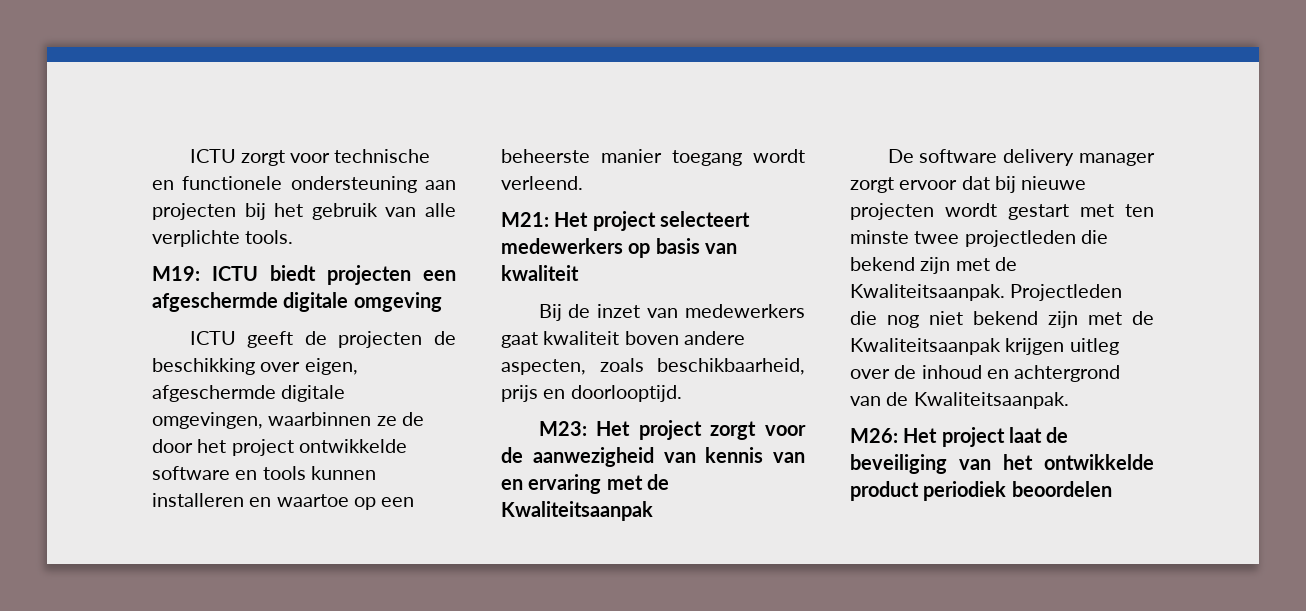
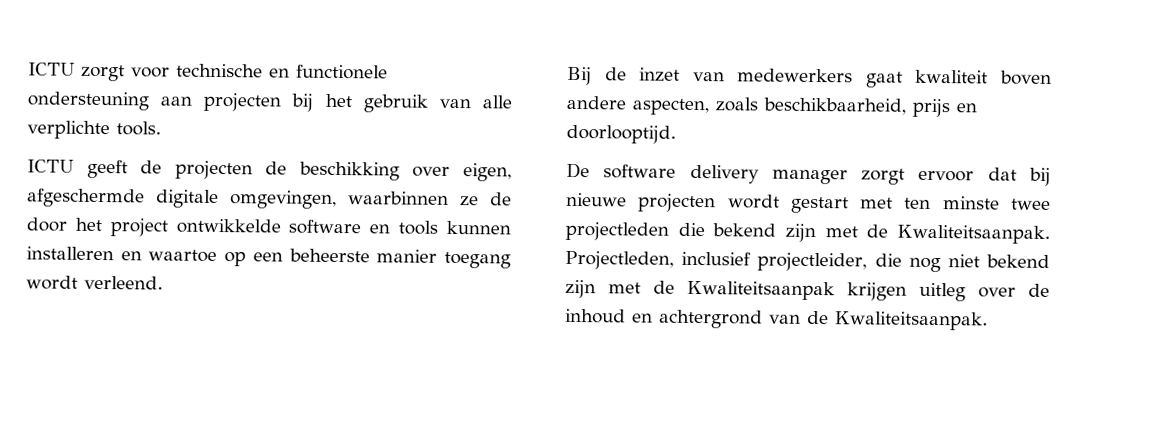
[152,265,456,285] [152,292,442,312] // M19: ICTU biedt projecten een afgeschermde digitale omgeving -> (161, 128) none
[501,211,750,231] [501,238,737,258] [501,265,579,281] // M21: Het project selecteert medewerkers op basis van kwaliteit -> (163, 282) none
[538,420,806,440] [501,447,805,467] [501,474,669,494] [501,501,653,521] // M23: Het project zorgt voor de aanwezigheid van kennis van en ervaring met de Kwaliteitsaanpak -> (676, 134) none
[1010,284,1123,301] Projectleden -> [565,250,868,272] Projectleden, inclusief projectleider,
[850,427,1069,447] [850,454,1154,474] [850,481,1112,501] // M26: Het project laat de beveiliging van het ontwikkelde product periodiek beoordelen -> (988, 321) none

